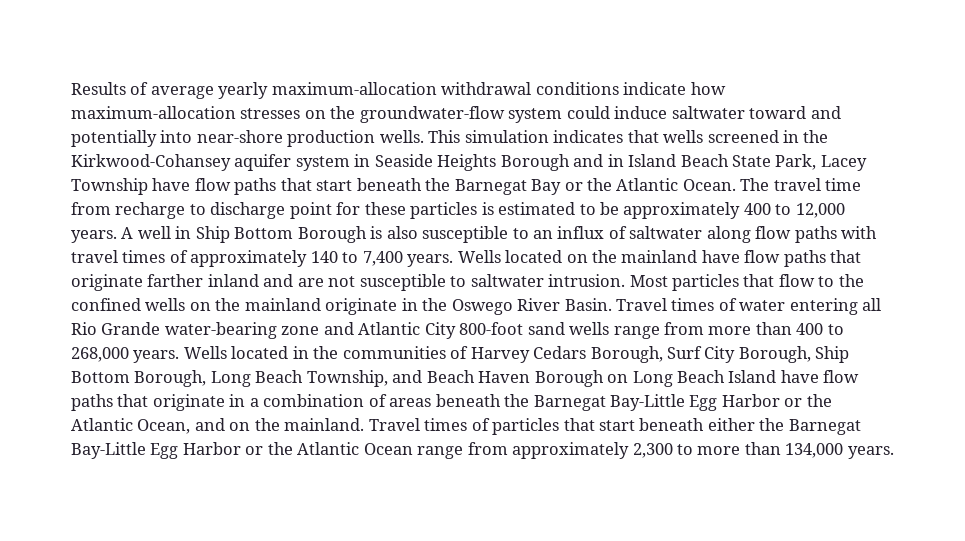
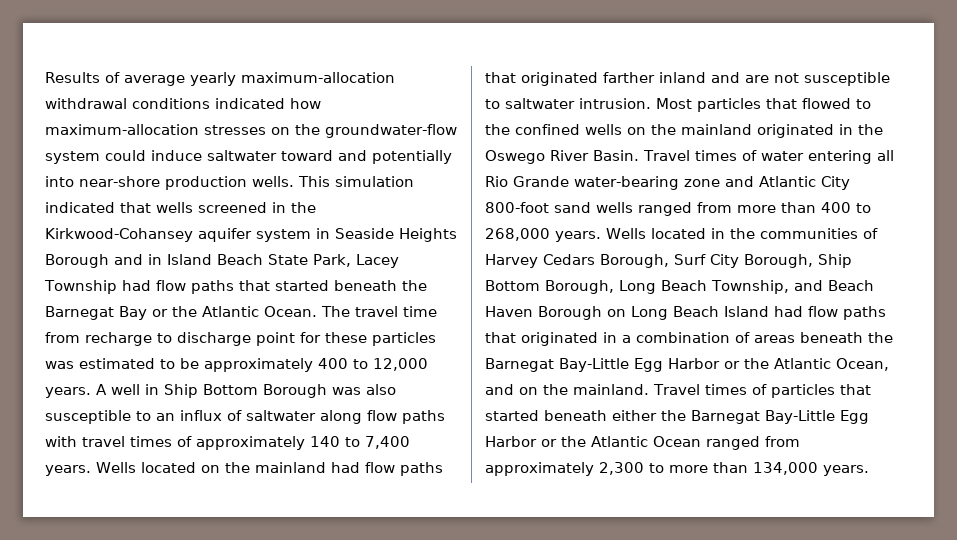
[623,82,687,95] indicate -> [215,98,285,109] indicated
[553,130,624,143] indicates -> [45,202,115,213] indicated
[152,178,353,195] have flow paths that start -> [121,280,329,294] had flow paths that started
[481,202,494,215] is -> [45,361,74,369] was
[370,226,383,239] is -> [332,387,361,395] was
[701,250,862,267] [71,274,143,291] have flow paths that originate -> [330,462,443,476] [485,72,598,86] had flow paths that originated
[778,274,815,287] flow -> [802,98,851,109] flowed
[325,298,398,315] originate -> [757,124,834,138] originated
[613,326,660,339] range -> [638,202,692,216] ranged
[780,370,860,383] [71,394,225,411] have flow paths that originate -> [774,306,886,320] [485,332,598,346] had flow paths that originated
[599,420,636,431] start -> [485,410,539,421] started
[417,446,464,459] range -> [706,436,760,450] ranged

